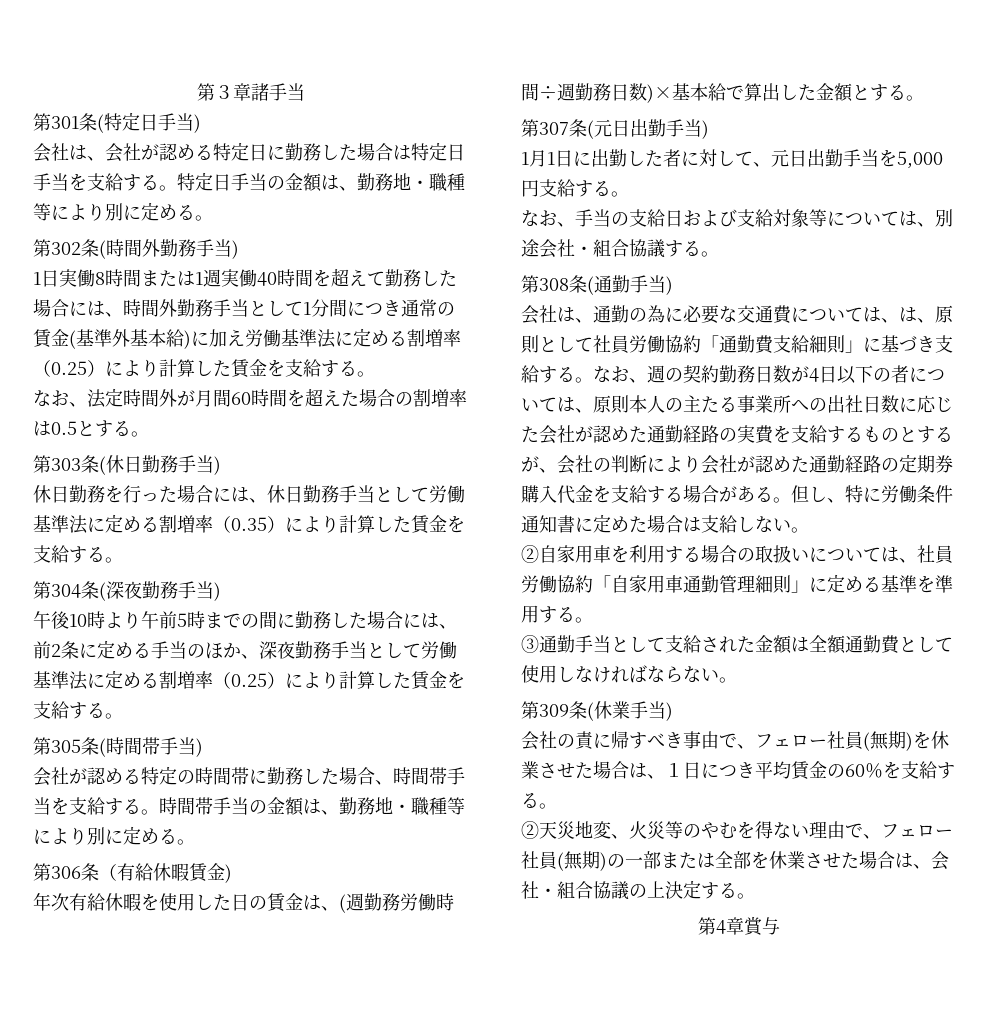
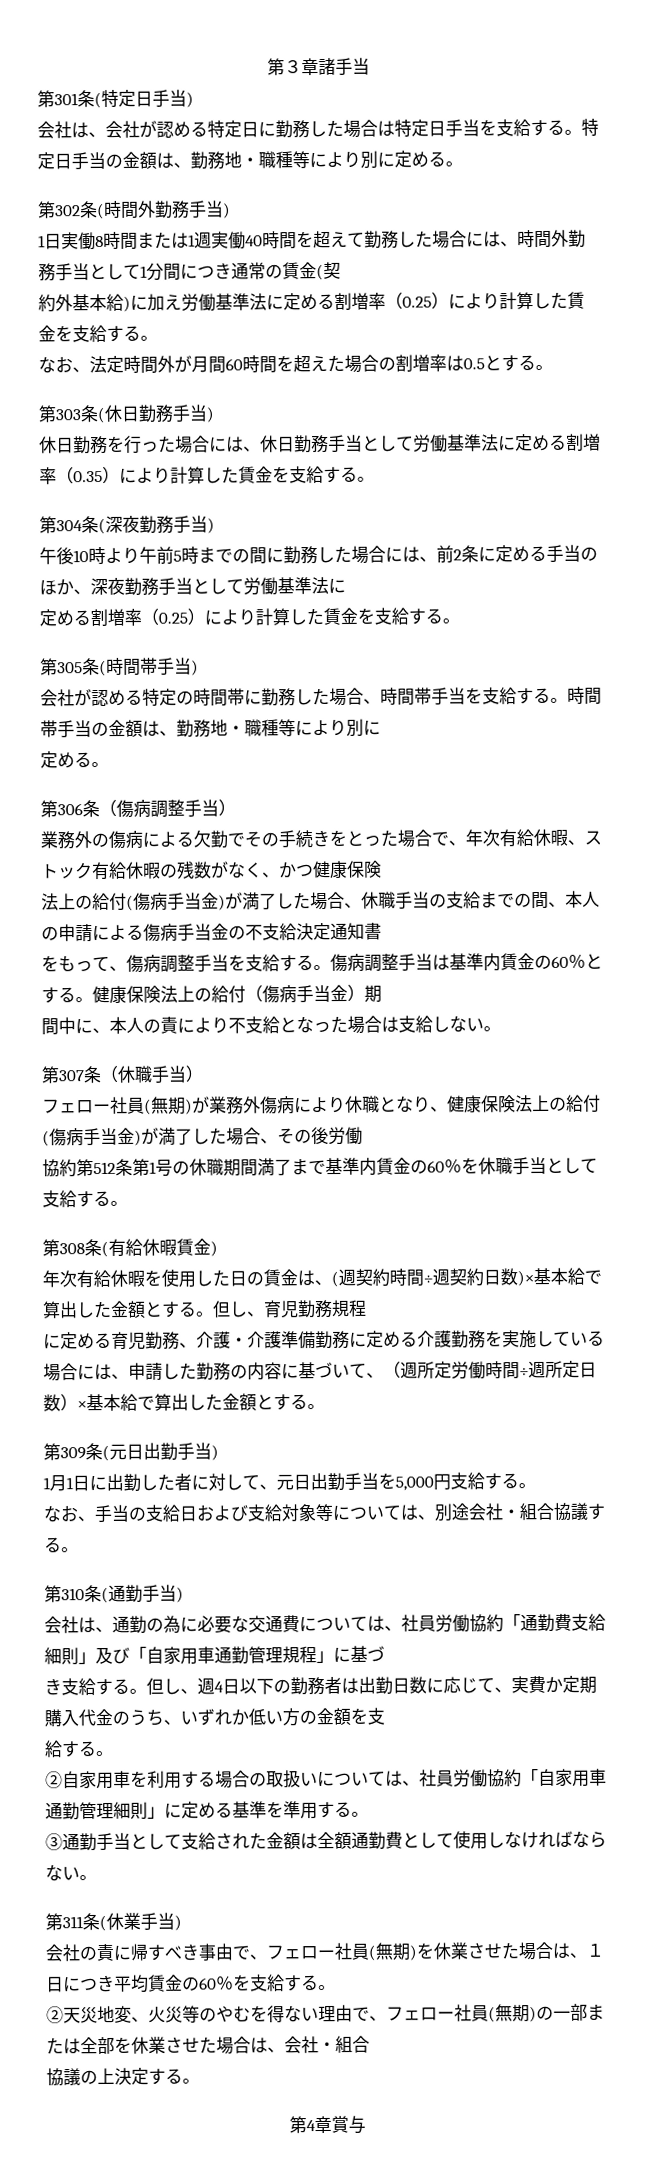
[76,329,112,347] 基準 -> [323,261,341,279] [38,294,56,313] 契 // 約
(105, 680) none -> (346, 585) //
(123, 836) none -> (381, 727) //
(117, 872) none -> [116,799,236,818] [40,828,602,850] [40,860,382,881] [41,890,600,911] [41,922,382,943] [41,953,603,973] [41,984,382,1004] [41,1015,501,1036] [41,1065,203,1084] [42,1094,601,1115] [42,1126,363,1147] [42,1156,598,1178] [42,1190,128,1208] [42,1239,109,1258] 傷病調整手当） // 業務外の傷病による欠勤でその手続きをとった場合で、年次有給休暇、ストック有給休暇の残数がなく、かつ健康保険 // 法上の給付(傷病手当金)が満了した場合、休職手当の支給までの間、本人の申請による傷病手当金の不支給決定通知書 // をもって、傷病調整手当を支給する。傷病調整手当は基準内賃金の60％とする。健康保険法上の給付（傷病手当金）期 // 間中に、本人の責により不支給となった場合は支給しない。 // 第307条（休職手当） // フェロー社員(無期)が業務外傷病により休職となり、健康保険法上の給付(傷病手当金)が満了した場合、その後労働 // 協約第512条第1号の休職期間満了まで基準内賃金の60％を休職手当として支給する。 // 第308条(
[364,893,454,911] [521,83,611,101] 勤務労働時間÷週勤務 -> [355,1268,484,1287] 契約時間÷週契約
[521,119,569,137] // 第307 -> [212,1299,367,1319] [43,1330,605,1350] [43,1360,597,1382] [43,1393,325,1412] [43,1443,86,1461] 但し、育児勤務規程 // に定める育児勤務、介護・介護準備勤務に定める介護勤務を実施している場合には、申請した勤務の内容に基づいて、（週所定労働時間÷週所定日数）×基本給で算出した金額とする。 // 第309
[539,278,569,291] 308 -> [61,1588,85,1601] 310
[899,305,953,323] [521,335,593,354] は、原則として -> (402, 1628) none
[863,335,917,352] に基づ -> [95,1645,385,1665] 及び「自家用車通勤管理規程」に基づ //
[593,365,945,384] [521,395,953,414] [521,425,953,444] [521,454,953,474] [521,485,953,504] [521,514,791,533] なお、週の契約勤務日数が4日以下の者については、原則本人の主たる事業所への出社日数に応じた会社が認めた通勤経路の実費を支給するものとするが、会社の判断により会社が認めた通勤経路の定期券購入代金を支給する場合がある。但し、特に労働条件通知書に定めた場合は支給しない -> [146,1675,597,1696] [44,1707,385,1728] [44,1740,97,1758] 但し、週4日以下の勤務者は出勤日数に応じて、実費か定期購入代金のうち、いずれか低い方の金額を支 // 給する
[539,704,569,717] 309 -> [62,1916,84,1929] 311
(593, 890) none -> (370, 2044) //

